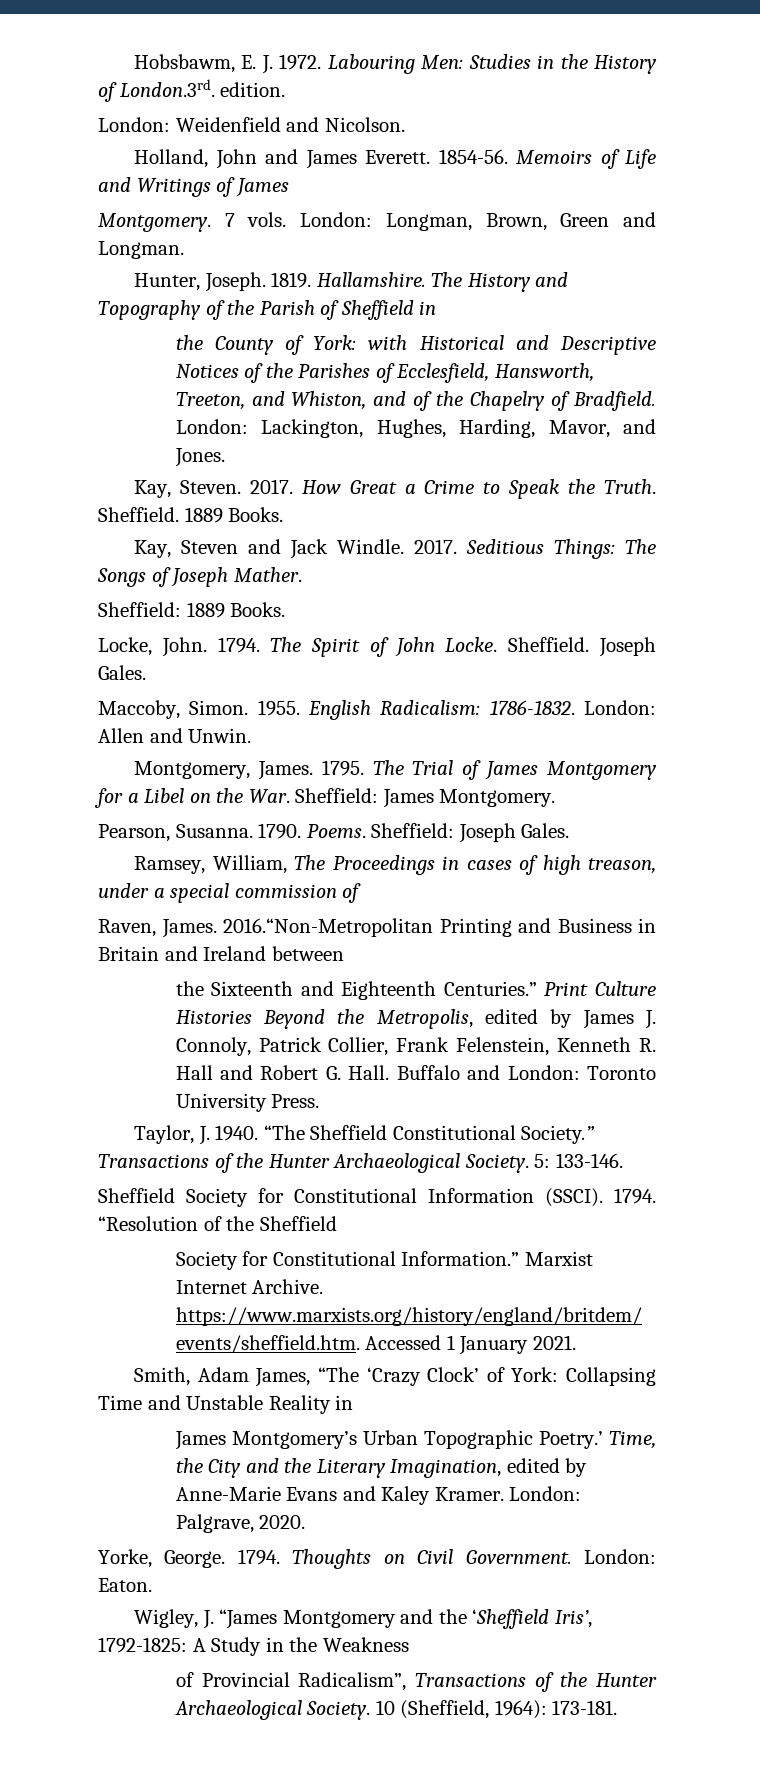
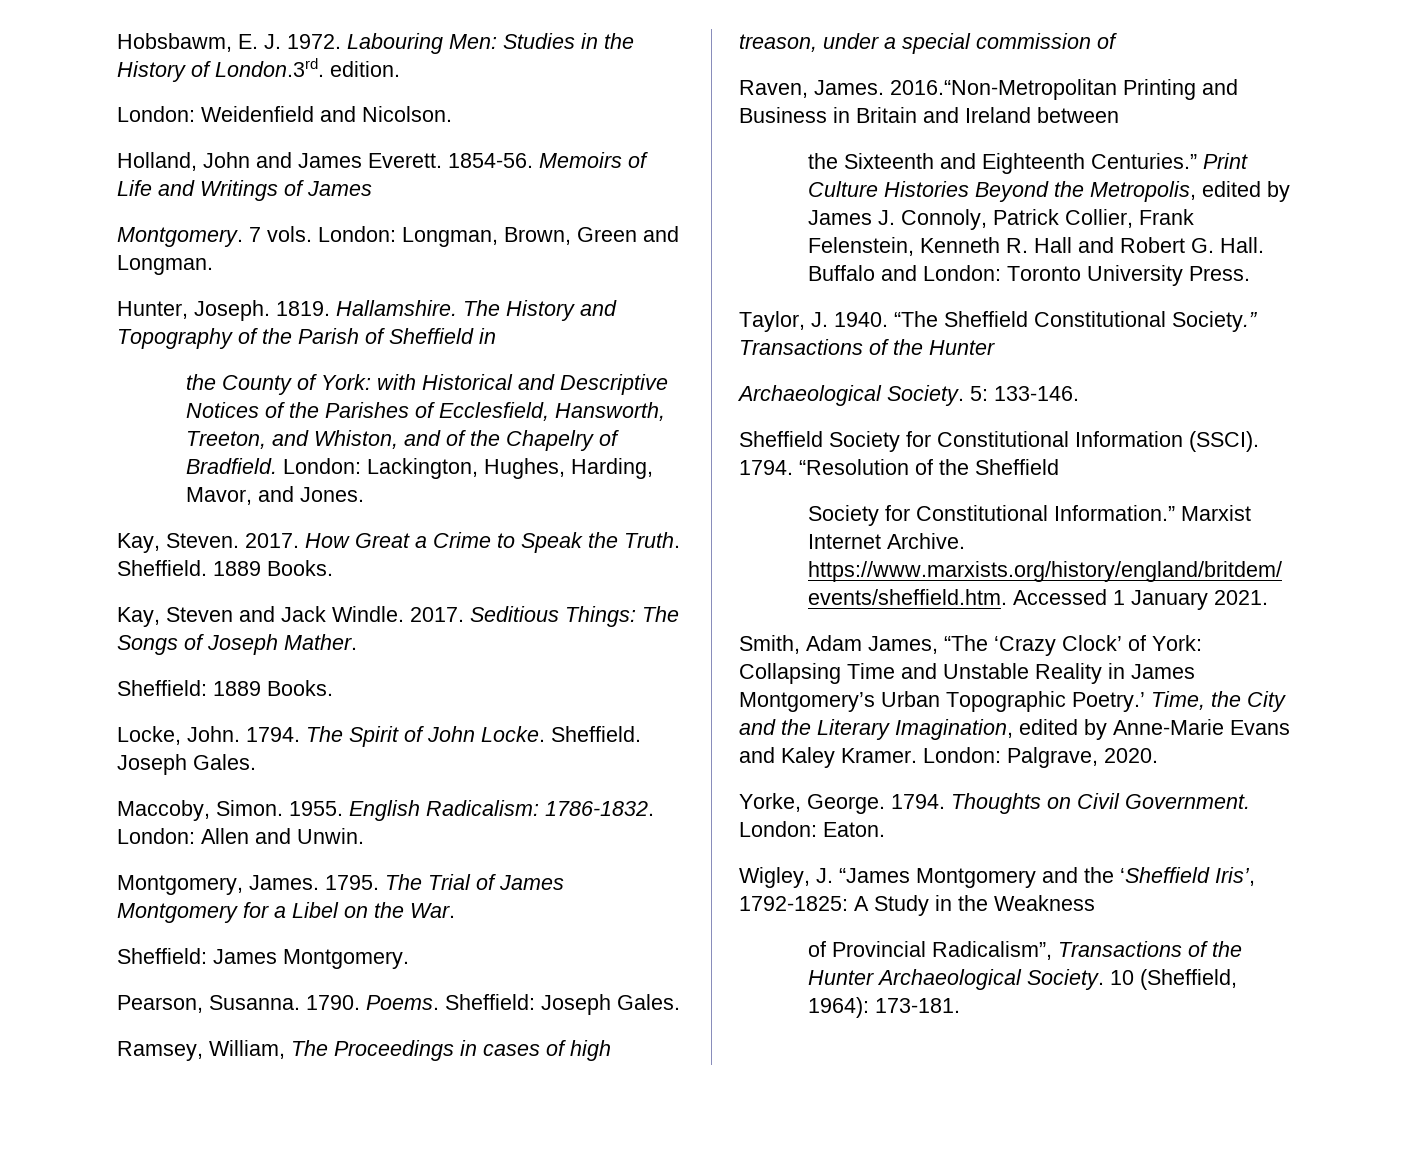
(290, 796) none -> (455, 910) //
(330, 1161) none -> (995, 347) //
(354, 1402) // -> (1125, 671) none

